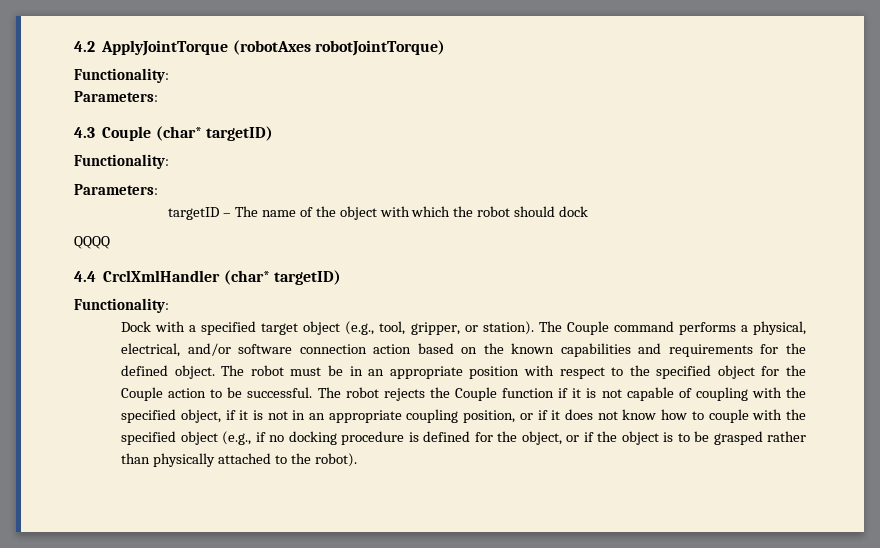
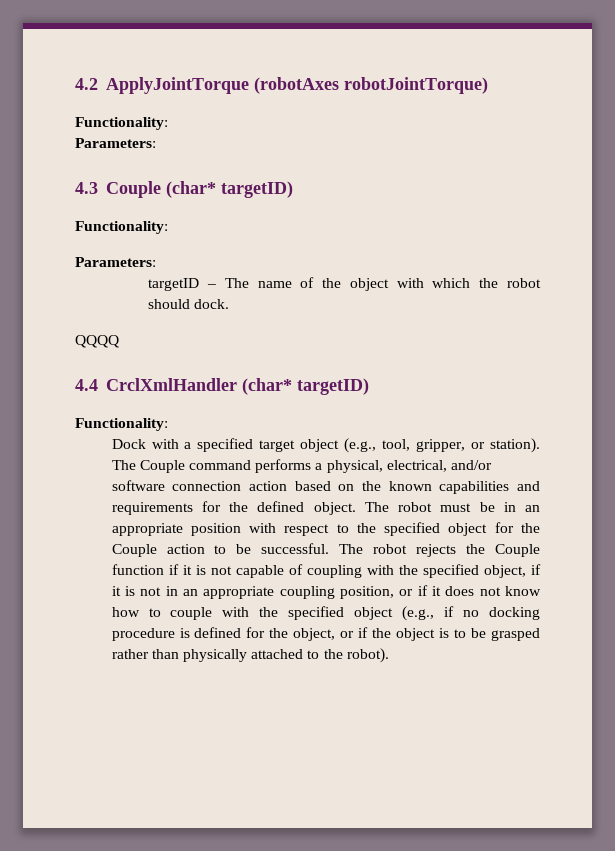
[559,206,589,217] dock -> [194,299,230,309] dock.

